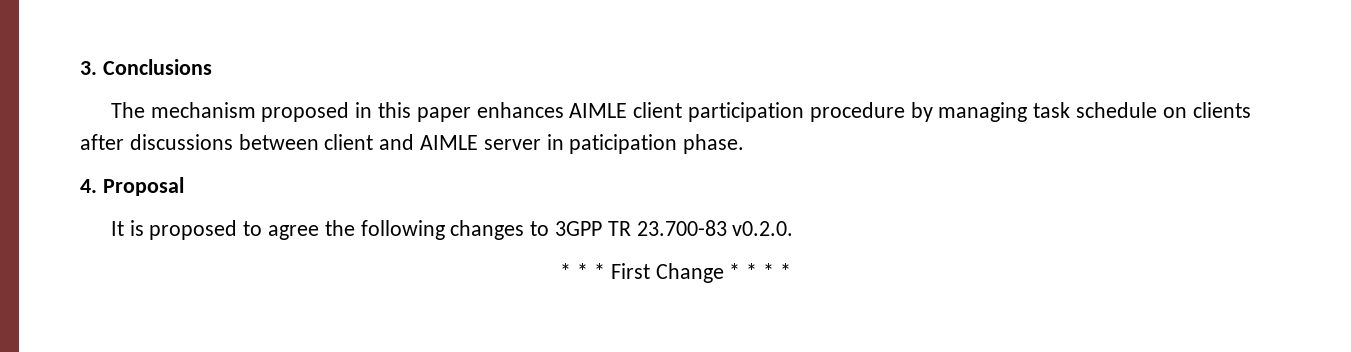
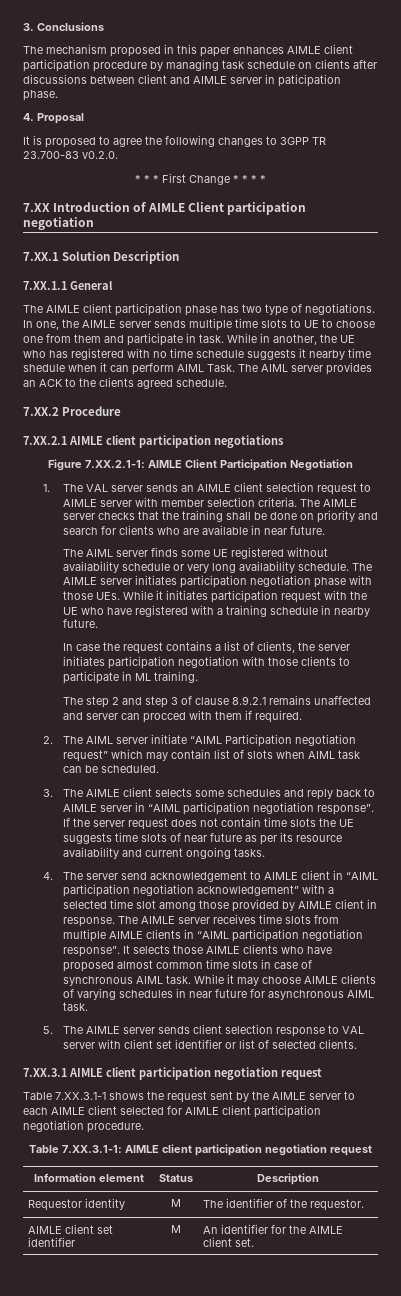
(791, 271) none -> [23,202,307,215] [23,217,94,230] [23,251,180,264] [23,281,113,290] [23,303,375,316] [23,318,375,331] [23,333,355,346] [23,348,371,360] [23,362,372,375] [23,377,227,389] [23,406,122,416] [23,435,284,448] [48,459,353,471] [42,482,371,495] [62,497,357,507] [62,510,378,523] [62,525,325,535] [62,547,328,559] [62,561,372,573] [62,575,372,588] [62,590,367,603] [62,605,370,617] [62,619,98,628] [62,641,350,654] [62,656,350,669] [62,671,198,684] [62,695,371,708] [62,710,302,723] [42,734,356,747] [62,749,360,762] [62,765,159,773] [42,787,375,800] [62,802,374,815] [62,817,354,830] [62,832,342,845] [62,847,265,859] [42,870,378,882] [62,884,334,897] [62,899,377,912] [62,914,339,927] [62,929,363,942] [62,944,332,957] [62,959,312,972] [62,974,376,986] [62,988,374,1000] [62,1002,88,1011] [42,1024,364,1037] [62,1039,357,1049] [23,1067,322,1080] [23,1091,355,1103] [23,1105,321,1118] [23,1120,144,1133] [29,1144,372,1156] [33,1173,144,1182] [159,1174,193,1182] [257,1173,319,1185] [27,1198,125,1211] [171,1199,181,1207] [202,1198,364,1211] [27,1224,113,1234] [27,1237,75,1247] [171,1225,181,1233] [202,1224,343,1234] [202,1237,254,1247] // 7.XX Introduction of AIMLE Client participation negotiation // 7.XX.1 Solution Description // 7.XX.1.1 General // The AIMLE client participation phase has two type of negotiations. In one, the AIMLE server sends multiple time slots to UE to choose one from them and participate in task. While in another, the UE who has registered with no time schedule suggests it nearby time shedule when it can perform AIML Task. The AIML server provides an ACK to the clients agreed schedule. // 7.XX.2 Procedure // 7.XX.2.1 AIMLE client participation negotiations // Figure 7.XX.2.1-1: AIMLE Client Participation Negotiation // 1. The VAL server sends an AIMLE client selection request to AIMLE server with member selection criteria. The AIMLE server checks that the training shall be done on priority and search for clients who are available in near future. // The AIML server finds some UE registered without availability schedule or very long availability schedule. The AIMLE server initiates participation negotiation phase with those UEs. While it initiates participation request with the UE who have registered with a training schedule in nearby future. // In case the request contains a list of clients, the server initiates participation negotiation with those clients to participate in ML training. // The step 2 and step 3 of clause 8.9.2.1 remains unaffected and server can procced with them if required. // 2. The AIML server initiate “AIML Participation negotiation request” which may contain list of slots when AIML task can be scheduled. // 3. The AIMLE client selects some schedules and reply back to AIMLE server in “AIML participation negotiation response”. If the server request does not contain time slots the UE suggests time slots of near future as per its resource availability and current ongoing tasks. // 4. The server send acknowledgement to AIMLE client in “AIML participation negotiation acknowledgement” with a selected time slot among those provided by AIMLE client in response. The AIMLE server receives time slots from multiple AIMLE clients in “AIML participation negotiation response”. It selects those AIMLE clients who have proposed almost common time slots in case of synchronous AIML task. While it may choose AIMLE clients of varying schedules in near future for asynchronous AIML task. // 5. The AIMLE server sends client selection response to VAL server with client set identifier or list of selected clients. // 7.XX.3.1 AIMLE client participation negotiation request // Table 7.XX.3.1-1 shows the request sent by the AIMLE server to each AIMLE client selected for AIMLE client participation negotiation procedure. // Table 7.XX.3.1-1: AIMLE client participation negotiation request // Information element | Status | Description // Requestor identity | M | The identifier of the requestor. // AIMLE client set identifier | M | An identifier for the AIMLE client set.

